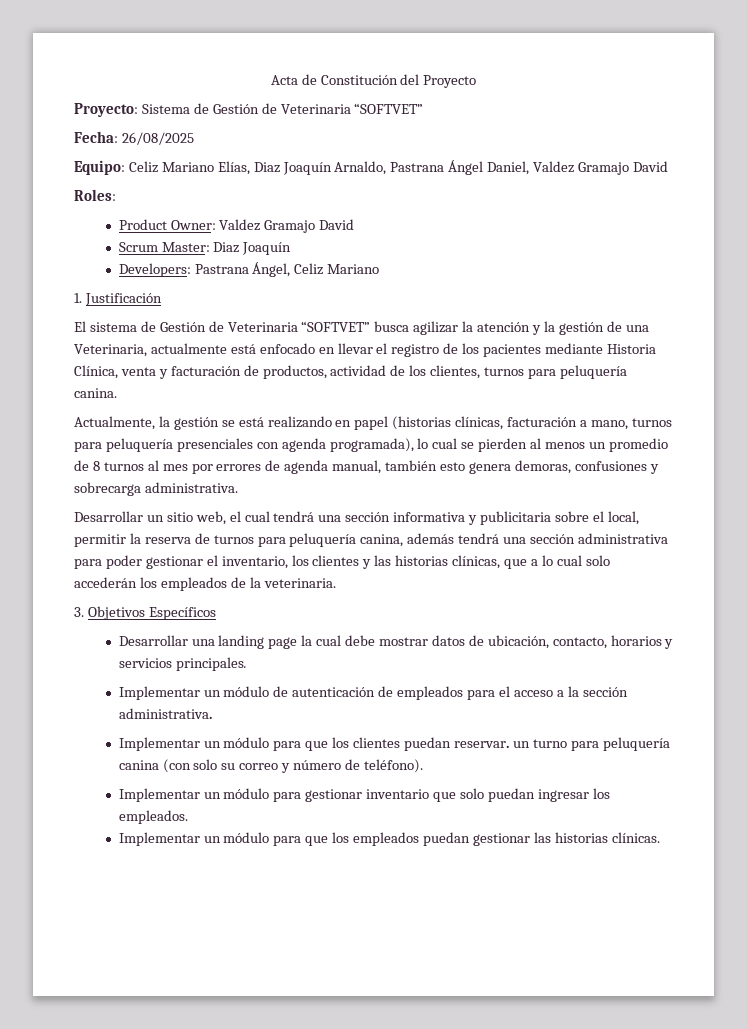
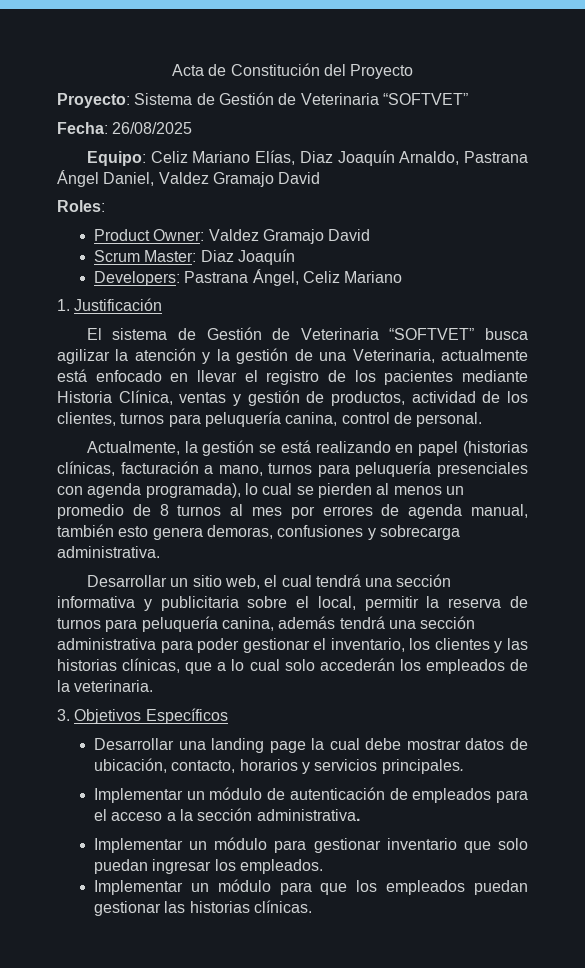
[120,366,241,379] venta y facturación -> [179,390,300,406] ventas y gestión
[74,388,117,398] canina. -> [285,412,483,427] canina, control de personal.
[118,737,670,751] [118,759,423,773] // Implementar un módulo para que los clientes puedan reservar. un turno para peluquería canina (con solo su correo y número de teléfono). -> (360, 815) none

